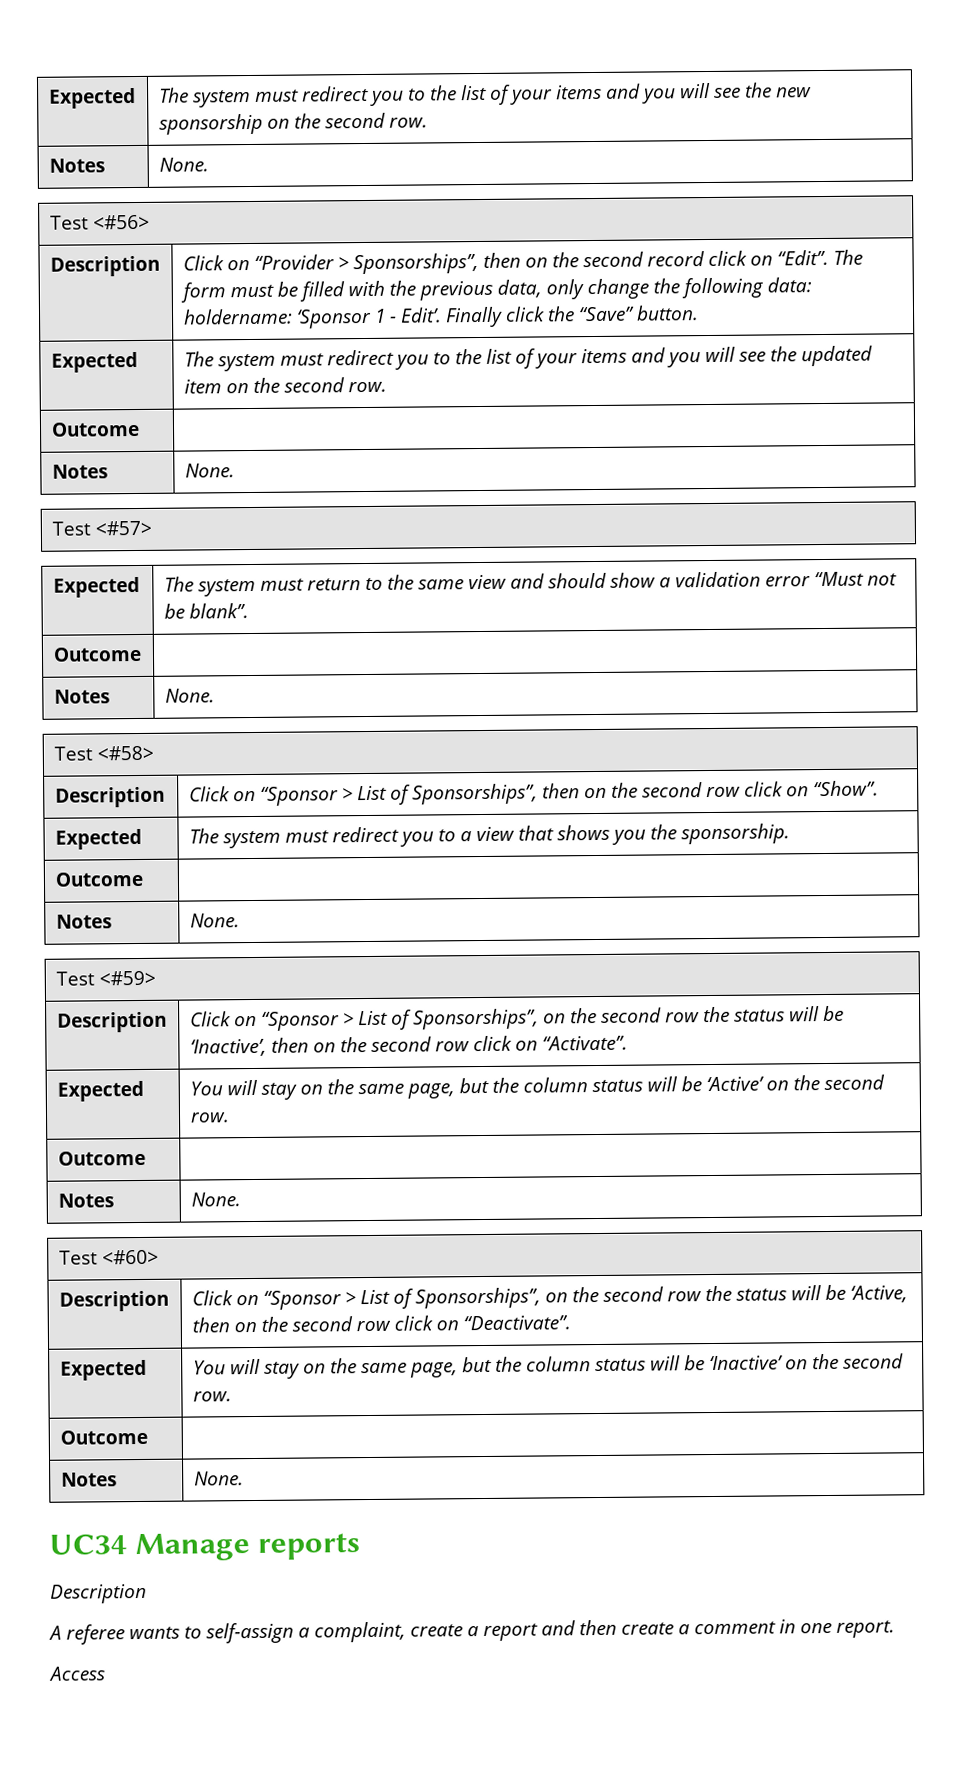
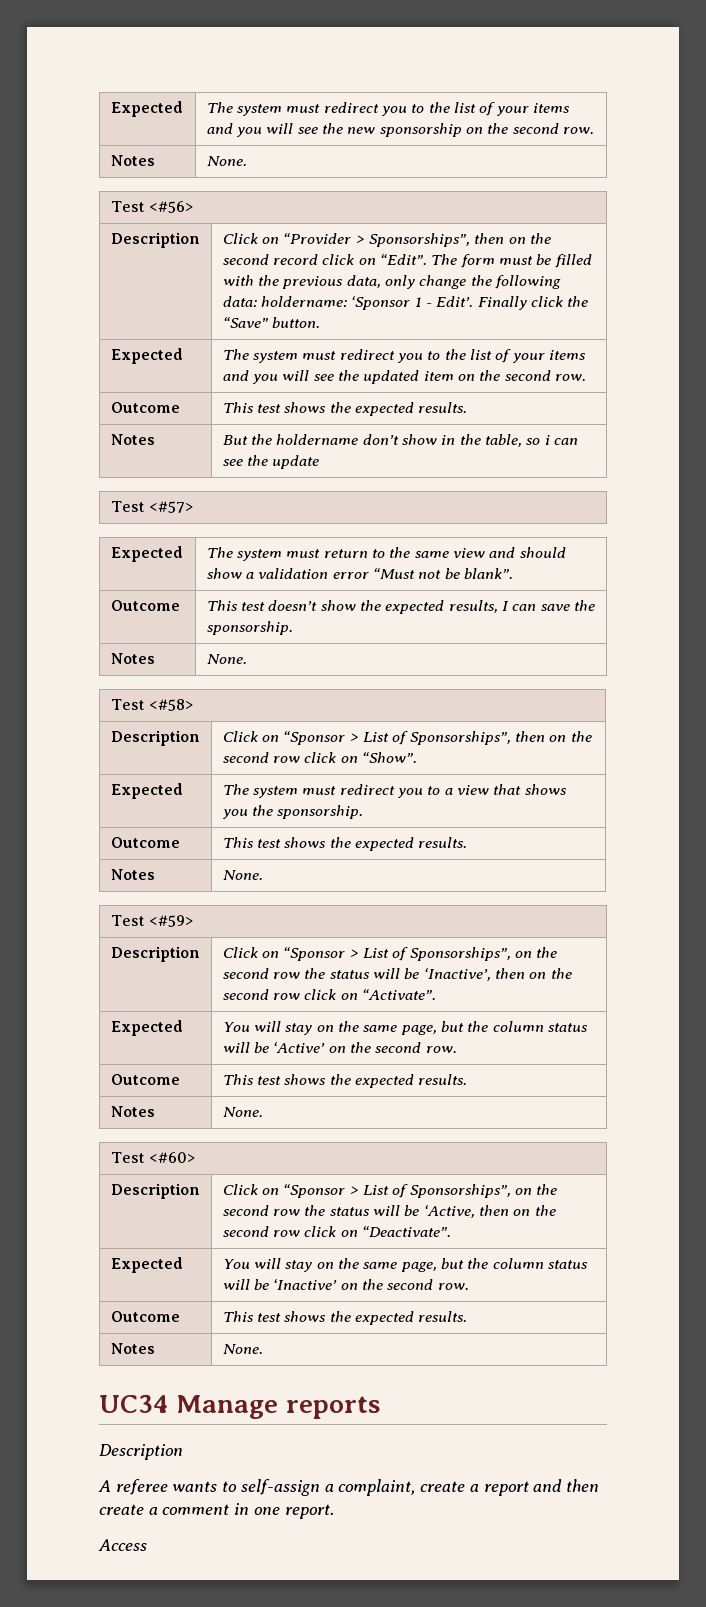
[51,464,108,479] [184,463,235,478] // Notes | None. -> [222,402,468,416] [110,434,155,445] [222,434,578,447] [222,455,320,469] This test shows the expected results. // Notes | But the holdername don’t show in the table, so i can see the update
(142, 654) none -> [206,600,595,614] [206,621,293,635] This test doesn’t show the expected results, I can save the sponsorship.
(144, 879) none -> [222,837,468,851] This test shows the expected results.
(146, 1158) none -> [222,1074,468,1088] This test shows the expected results.
(148, 1437) none -> [222,1311,468,1325] This test shows the expected results.

